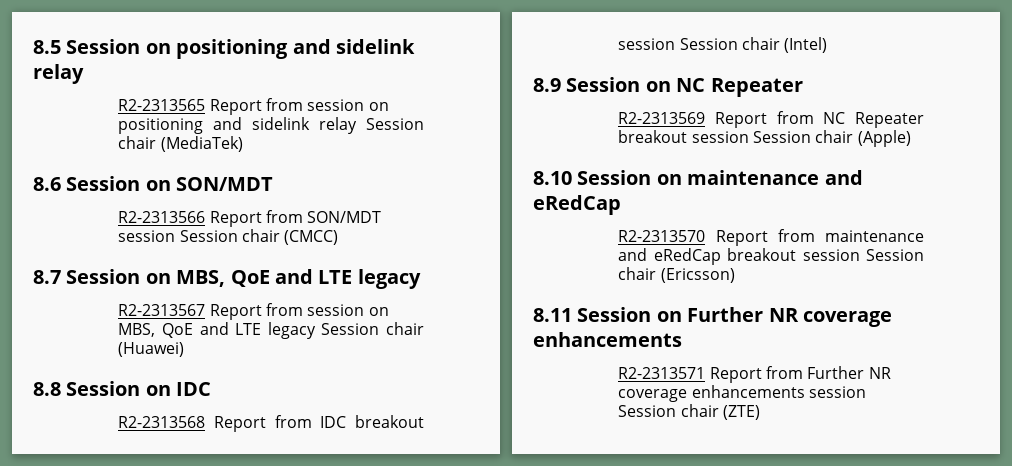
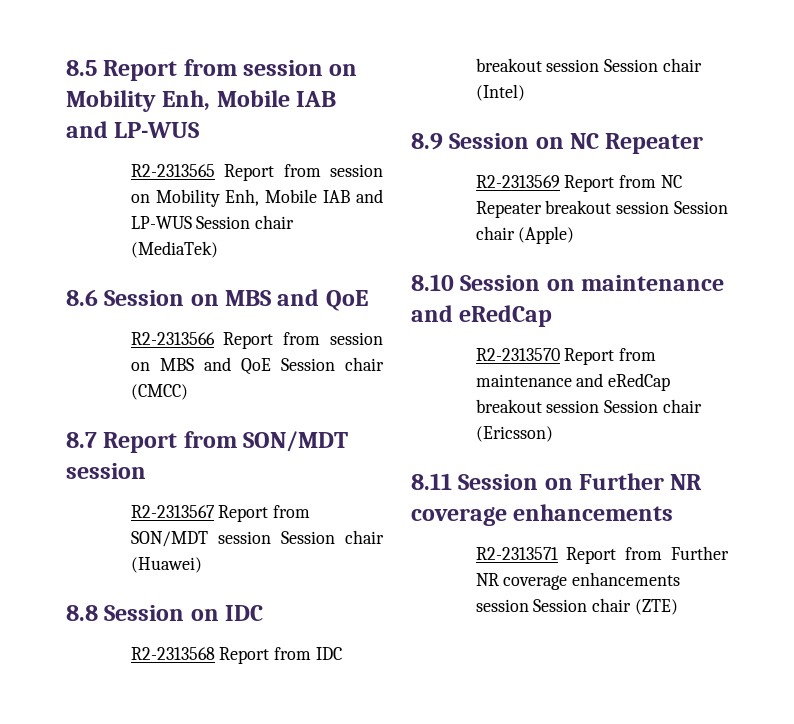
[66,39,415,59] [33,64,84,84] Session on positioning and sidelink relay -> [103,59,358,81] [66,90,337,112] [66,121,200,138] Report from session on Mobility Enh, Mobile IAB and LP-WUS
[118,117,358,134] positioning and sidelink relay -> [155,189,384,207] [130,216,192,229] Mobility Enh, Mobile IAB and LP-WUS
[176,177,274,191] SON/MDT -> [225,289,368,311] MBS and QoE
[307,211,382,223] [118,230,176,242] SON/MDT session -> [330,332,383,345] [130,357,271,375] session on MBS and QoE
[66,269,421,289] [118,303,389,320] [118,322,316,339] Session on MBS, QoE and LTE legacy // R2-2313567 Report from session on MBS, QoE and LTE legacy -> [103,431,349,453] [66,463,146,479] [130,505,311,522] [130,531,271,547] Report from SON/MDT session // R2-2313567 Report from SON/MDT session

